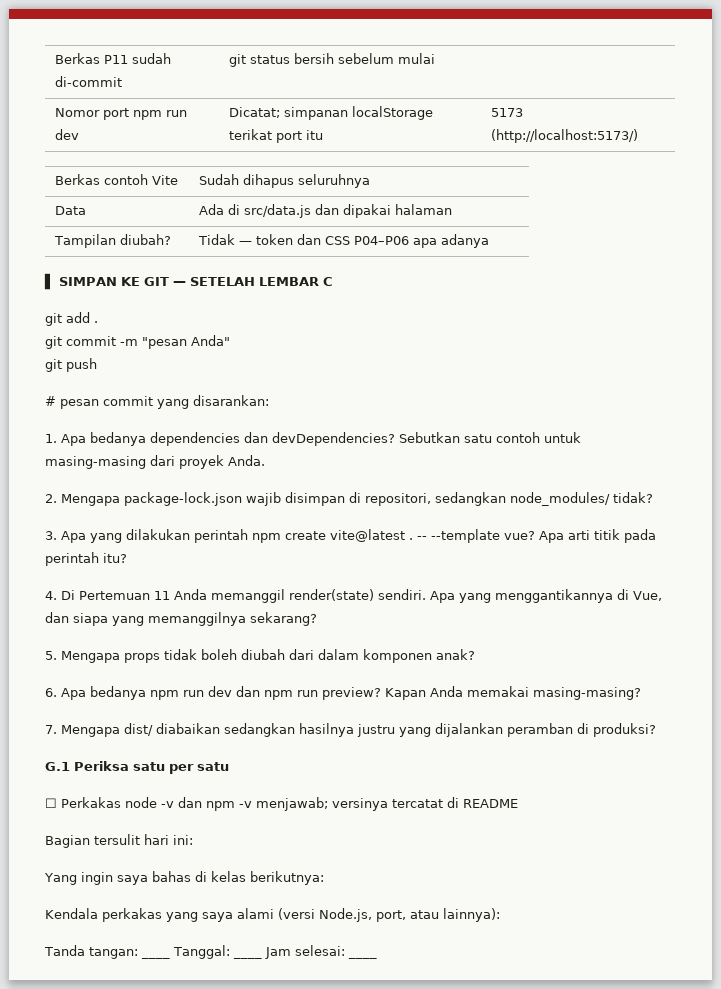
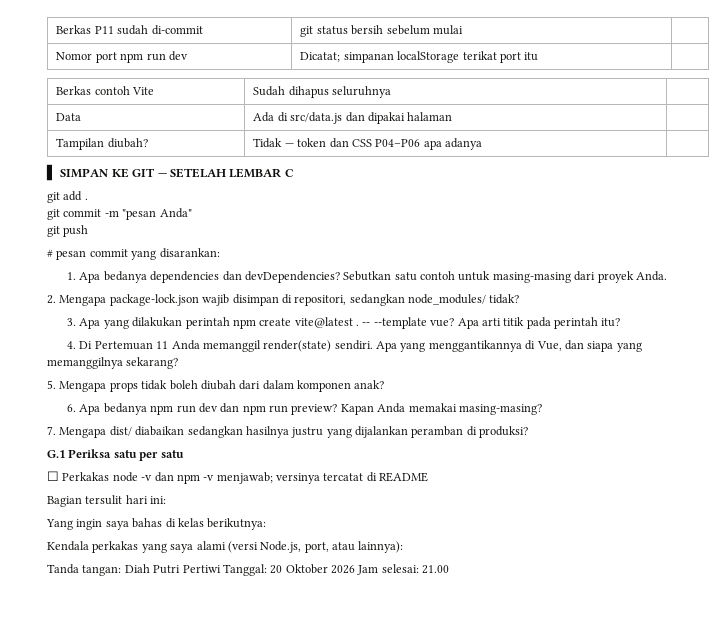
[490,108,523,117] [490,129,638,143] 5173 (http://localhost:5173/) -> (539, 56) none
[140,945,262,959] ____ Tanggal: ____ -> [124,564,355,576] Diah Putri Pertiwi Tanggal: 20 Oktober 2026
[347,956,377,959] ____ -> [422,565,450,574] 21.00

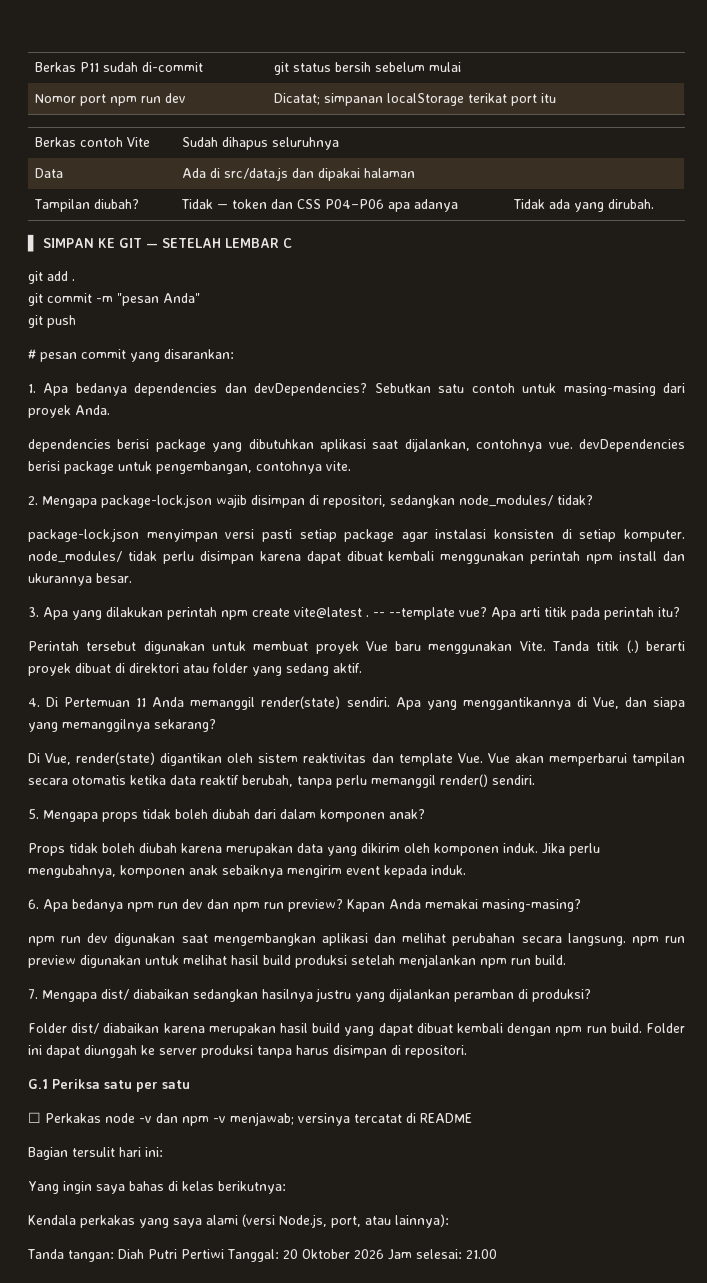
(483, 144) none -> [513,199,655,212] Tidak ada yang dirubah.
(667, 276) none -> [28,438,685,452] [28,461,351,474] // dependencies berisi package yang dibutuhkan aplikasi saat dijalankan, contohnya vue. devDependencies berisi package untuk pengembangan, contohnya vite.
(520, 299) none -> [28,528,685,542] [28,551,685,564] [28,573,132,586] // package-lock.json menyimpan versi pasti setiap package agar instalasi konsisten di setiap komputer. node_modules/ tidak perlu disimpan karena dapat dibuat kembali menggunakan perintah npm install dan ukurannya besar.
(621, 322) none -> [28,640,685,654] [28,663,362,676] // Perintah tersebut digunakan untuk membuat proyek Vue baru menggunakan Vite. Tanda titik (.) berarti proyek dibuat di direktori atau folder yang sedang aktif.
(179, 363) none -> [28,752,686,766] [28,774,535,788] // Di Vue, render(state) digantikan oleh sistem reaktivitas dan template Vue. Vue akan memperbarui tampilan secara otomatis ketika data reaktif berubah, tanpa perlu memanggil render() sendiri.
(385, 384) none -> [28,843,600,856] [28,865,466,878] // Props tidak boleh diubah karena merupakan data yang dikirim oleh komponen induk. Jika perlu mengubahnya, komponen anak sebaiknya mengirim event kepada induk.
(542, 409) none -> [28,933,685,946] [28,954,566,968] // npm run dev digunakan saat mengembangkan aplikasi dan melihat perubahan secara langsung. npm run preview digunakan untuk melihat hasil build produksi setelah menjalankan npm run build.
(529, 432) none -> [28,1023,686,1036] [28,1045,467,1058] // Folder dist/ diabaikan karena merupakan hasil build yang dapat dibuat kembali dengan npm run build. Folder ini dapat diunggah ke server produksi tanpa harus disimpan di repositori.

